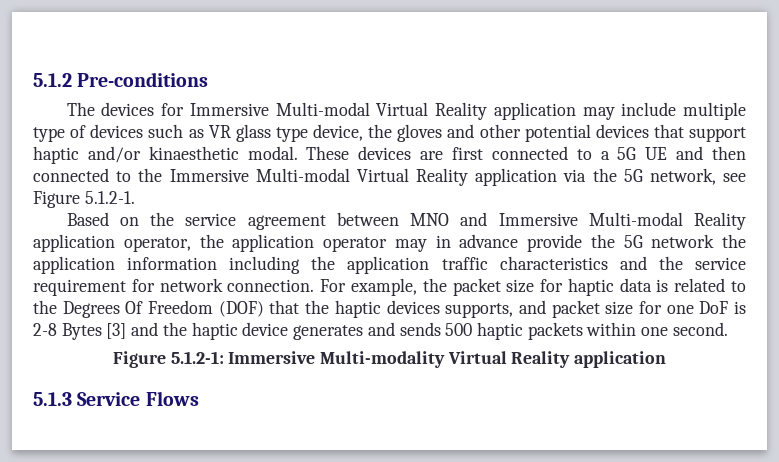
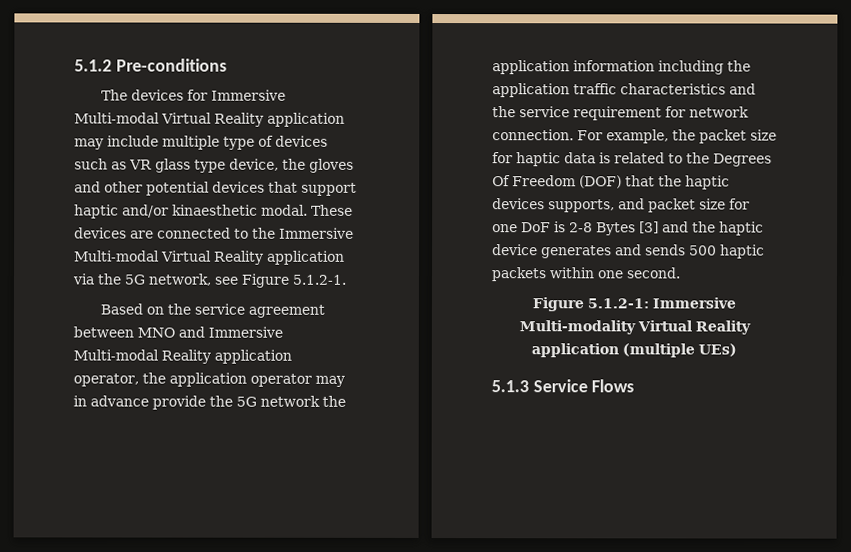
[451,146,746,160] first connected to a 5G UE and then -> (154, 234) none
(667, 359) none -> [622,343,737,358] (multiple UEs)

